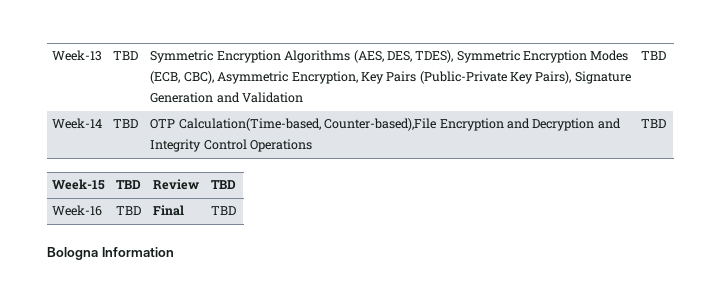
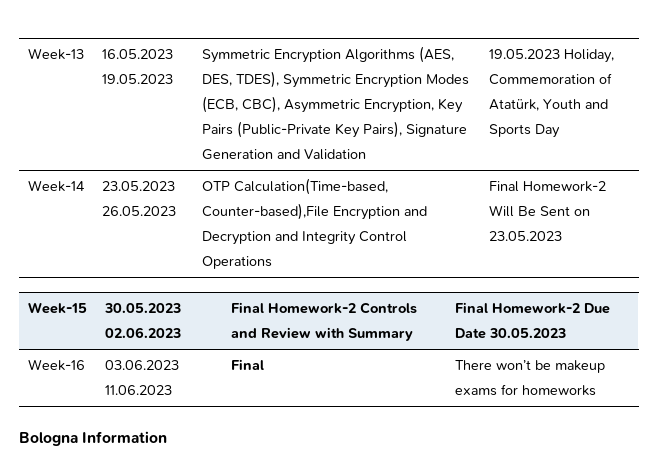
[113,51,139,60] TBD -> [101,49,173,59] [101,74,173,84] 16.05.2023 19.05.2023
[641,51,667,60] TBD -> [488,49,614,63] [488,73,612,85] [488,99,608,111] [488,124,560,138] 19.05.2023 Holiday, Commemoration of Atatürk, Youth and Sports Day
[113,119,139,128] TBD -> [101,181,175,191] [101,206,176,216] 23.05.2023 26.05.2023
[641,119,667,128] [52,179,106,190] [116,180,142,189] [153,179,200,190] [211,180,237,189] TBD // Week-15 | TBD | Review | TBD -> [488,181,606,192] [488,205,590,217] [488,231,562,241] [27,302,87,314] [103,303,181,313] [104,327,181,338] [230,302,417,314] [230,327,413,341] [454,302,610,314] [454,328,566,339] Final Homework-2 Will Be Sent on 23.05.2023 // Week-15 | 30.05.2023 02.06.2023 | Final Homework-2 Controls and Review with Summary | Final Homework-2 Due Date 30.05.2023
[116,206,142,215] TBD -> [104,360,179,370] [104,385,172,395] 03.06.2023 11.06.2023
[211,206,237,215] TBD -> [454,360,605,373] [454,384,596,396] There won’t be makeup exams for homeworks

